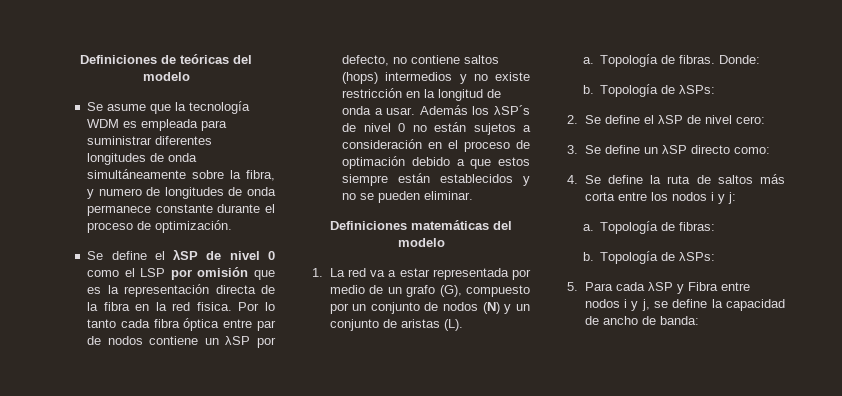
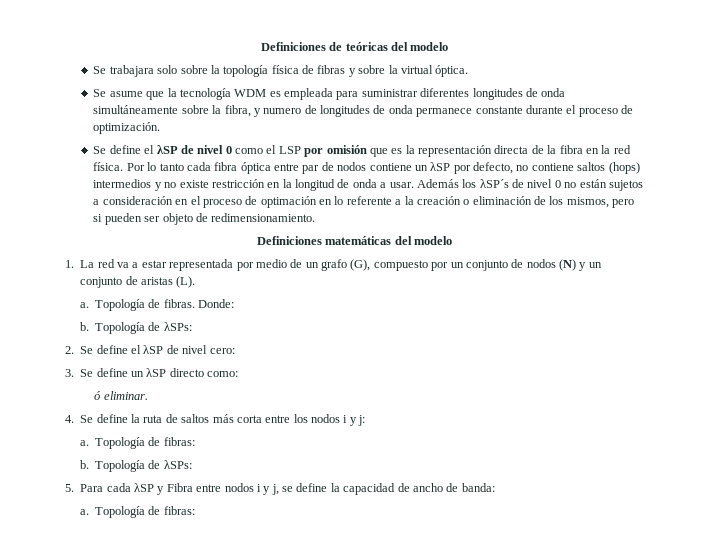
(190, 76) none -> [93,65,469,77] // Se trabajara solo sobre la topología física de fibras y sobre la virtual óptica.
[196,302,232,311] fisica. -> [93,162,124,171] física.
[411,157,530,169] [342,173,530,186] [342,191,474,203] debido a que estos siempre están establecidos y no se pueden eliminar. -> [319,196,635,208] [93,213,316,225] en lo referente a la creación o eliminación de los mismos, pero si pueden ser objeto de redimensionamiento.
(770, 150) none -> [94,391,148,400] // ó eliminar.
(699, 320) none -> [79,506,195,518] // a. Topología de fibras:

